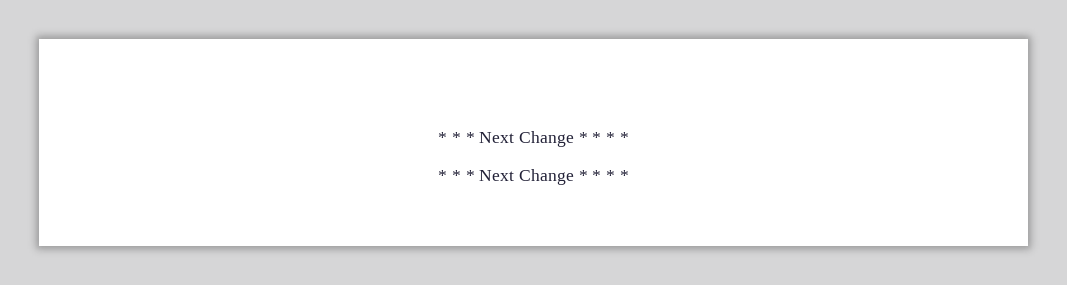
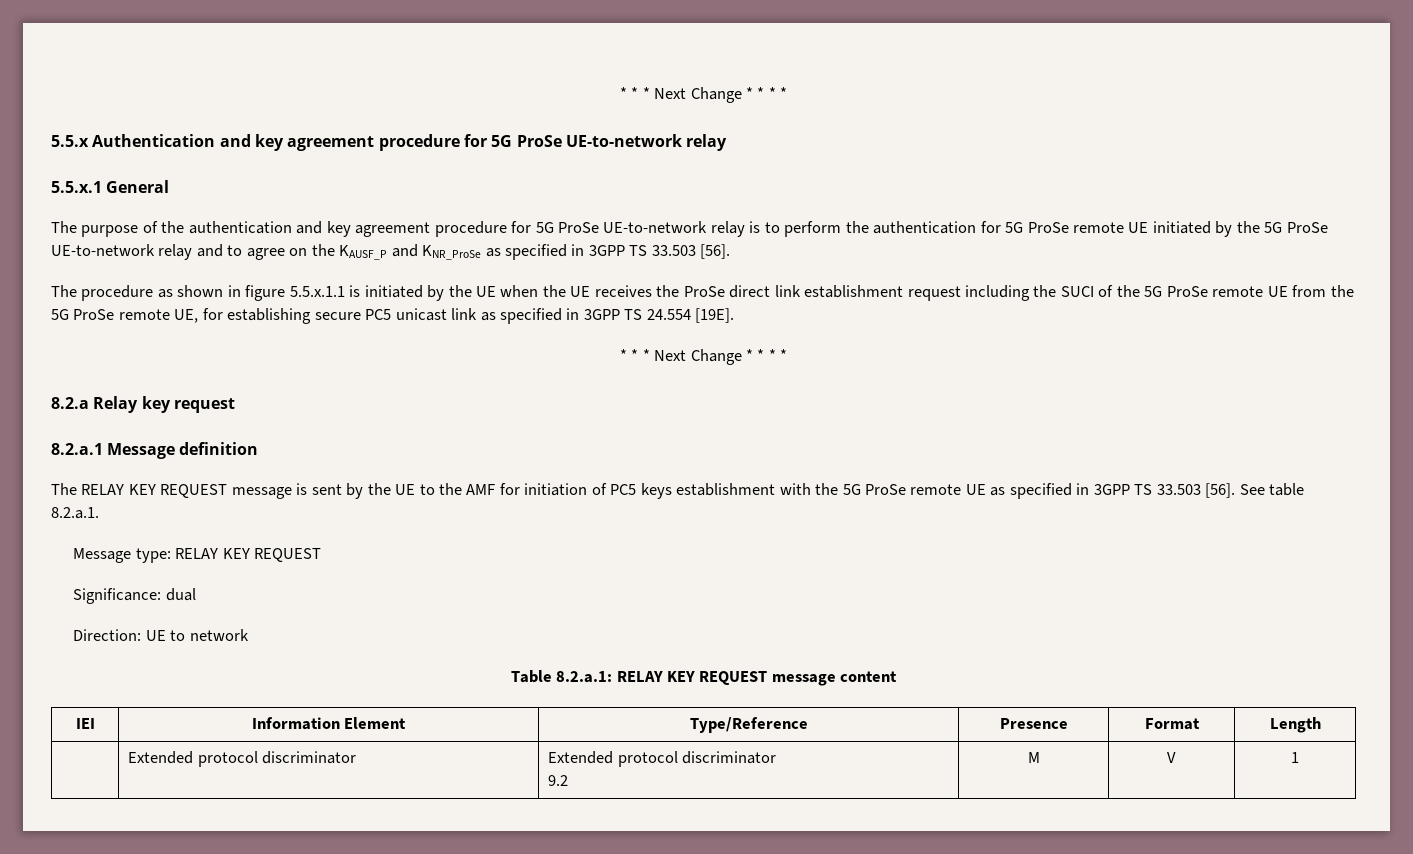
[438,131,629,147] [438,169,629,185] * * * Next Change * * * * // * * * Next Change * * * * -> [619,87,788,103] [51,134,728,151] [51,180,170,193] [51,221,1328,237] [51,244,731,260] [51,285,1354,301] [51,308,735,324] [619,349,788,365] [51,396,235,413] [51,442,259,459] [51,483,1305,499] [51,507,99,519] [73,548,321,563] [73,588,196,604] [73,629,249,641] [510,670,898,686] [75,718,95,729] [251,717,407,730] [689,717,808,733] [999,718,1068,729] [1144,718,1200,730] [1269,717,1321,733] [128,751,357,767] [548,751,777,767] [548,775,569,786] [1027,752,1040,763] [1167,752,1176,763] [1291,752,1299,763] * * * Next Change * * * * // 5.5.x Authentication and key agreement procedure for 5G ProSe UE-to-network relay // 5.5.x.1 General // The purpose of the authentication and key agreement procedure for 5G ProSe UE-to-network relay is to perform the authentication for 5G ProSe remote UE initiated by the 5G ProSe UE-to-network relay and to agree on the KAUSF_P and KNR_ProSe as specified in 3GPP TS 33.503 [56]. // The procedure as shown in figure 5.5.x.1.1 is initiated by the UE when the UE receives the ProSe direct link establishment request including the SUCI of the 5G ProSe remote UE from the 5G ProSe remote UE, for establishing secure PC5 unicast link as specified in 3GPP TS 24.554 [19E]. // * * * Next Change * * * * // 8.2.a Relay key request // 8.2.a.1 Message definition // The RELAY KEY REQUEST message is sent by the UE to the AMF for initiation of PC5 keys establishment with the 5G ProSe remote UE as specified in 3GPP TS 33.503 [56]. See table 8.2.a.1. // Message type: RELAY KEY REQUEST // Significance: dual // Direction: UE to network // Table 8.2.a.1: RELAY KEY REQUEST message content // IEI | Information Element | Type/Reference | Presence | Format | Length // | Extended protocol discriminator | Extended protocol discriminator // 9.2 | M | V | 1

